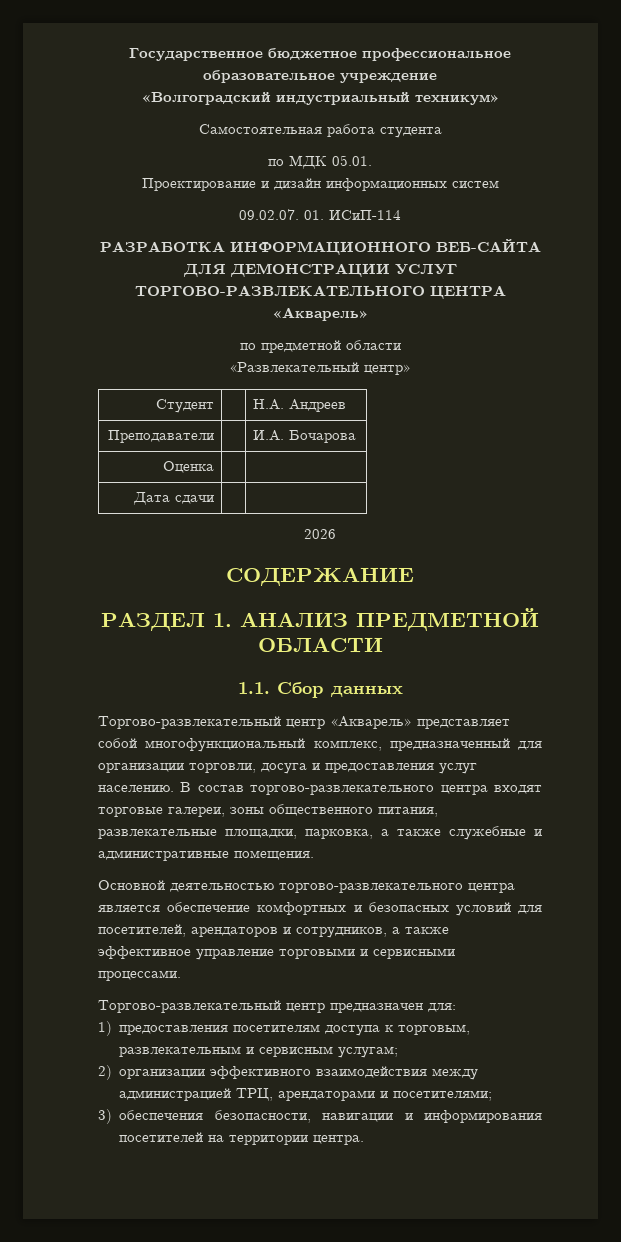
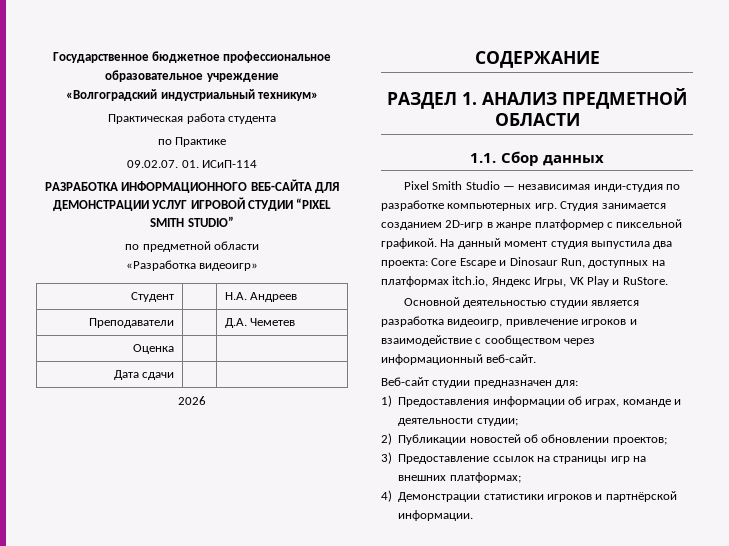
[198,124,322,134] Самостоятельная -> [108,114,184,124] Практическая
[289,155,372,169] [141,178,499,191] МДК 05.01. // Проектирование и дизайн информационных систем -> [175,137,227,147] Практике
[134,285,506,299] [271,307,369,321] ТОРГОВО-РАЗВЛЕКАТЕЛЬНОГО ЦЕНТРА «Акварель» -> [190,197,332,211] [150,216,234,227] ИГРОВОЙ СТУДИИ “PIXEL SMITH STUDIO”
[229,362,411,375] «Развлекательный центр» -> [125,260,259,271] «Разработка видеоигр»
[253,430,357,443] И.А. Бочарова -> [224,318,296,328] Д.А. Чеметев
[98,716,510,729] [98,738,542,752] [98,763,477,774] [98,782,542,795] [98,804,438,817] [98,826,542,840] [98,850,314,861] [98,880,515,893] [98,902,542,916] [98,924,449,938] [98,946,455,960] [98,970,181,981] [98,1000,456,1013] [98,1021,471,1036] [119,1046,399,1058] [98,1065,479,1080] [119,1088,493,1101] [98,1109,542,1124] [119,1132,365,1145] Торгово-развлекательный центр «Акварель» представляет собой многофункциональный комплекс, предназначенный для организации торговли, досуга и предоставления услуг населению. В состав торгово-развлекательного центра входят торговые галереи, зоны общественного питания, развлекательные площадки, парковка, а также служебные и административные помещения. // Основной деятельностью торгово-развлекательного центра является обеспечение комфортных и безопасных условий для посетителей, арендаторов и сотрудников, а также эффективное управление торговыми и сервисными процессами. // Торгово-развлекательный центр предназначен для: // 1) предоставления посетителям доступа к торговым, развлекательным и сервисным услугам; // 2) организации эффективного взаимодействия между администрацией ТРЦ, арендаторами и посетителями; // 3) обеспечения безопасности, навигации и информирования посетителей на территории центра. -> [403,181,681,192] [381,200,666,211] [381,219,683,230] [381,238,673,249] [381,257,665,268] [381,276,668,287] [403,297,639,308] [381,316,637,327] [381,335,596,346] [381,354,537,365] [381,377,579,388] [381,395,682,407] [398,418,518,426] [381,433,667,445] [381,452,647,464] [398,472,521,483] [381,490,677,502] [398,510,474,521] Pixel Smith Studio — независимая инди-студия по разработке компьютерных игр. Студия занимается созданием 2D-игр в жанре платформер с пиксельной графикой. На данный момент студия выпустила два проекта: Core Escape и Dinosaur Run, доступных на платформах itch.io, Яндекс Игры, VK Play и RuStore. // Основной деятельностью студии является разработка видеоигр, привлечение игроков и взаимодействие с сообществом через информационный веб-сайт. // Веб-сайт студии предназначен для: // 1) Предоставления информации об играх, команде и деятельности студии; // 2) Публикации новостей об обновлении проектов; // 3) Предоставление ссылок на страницы игр на внешних платформах; // 4) Демонстрации статистики игроков и партнёрской информации.

